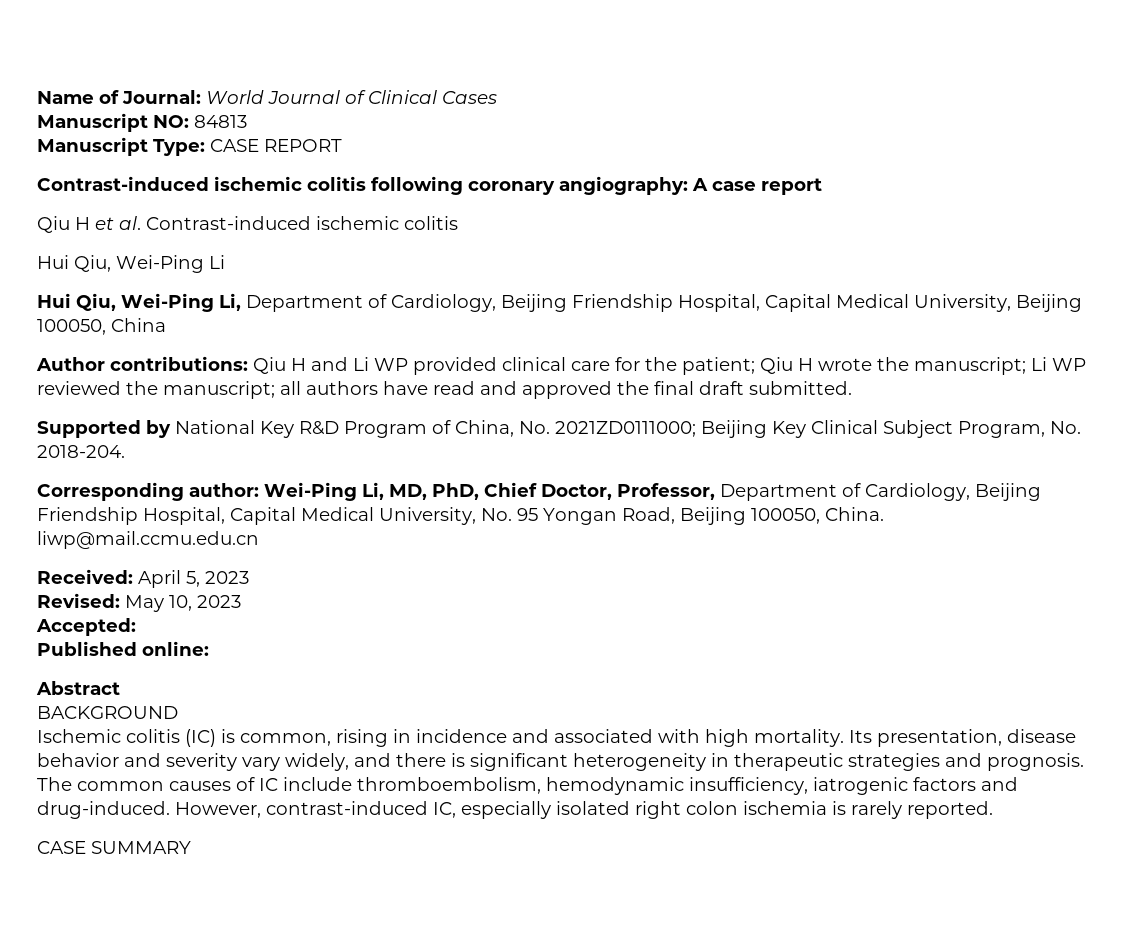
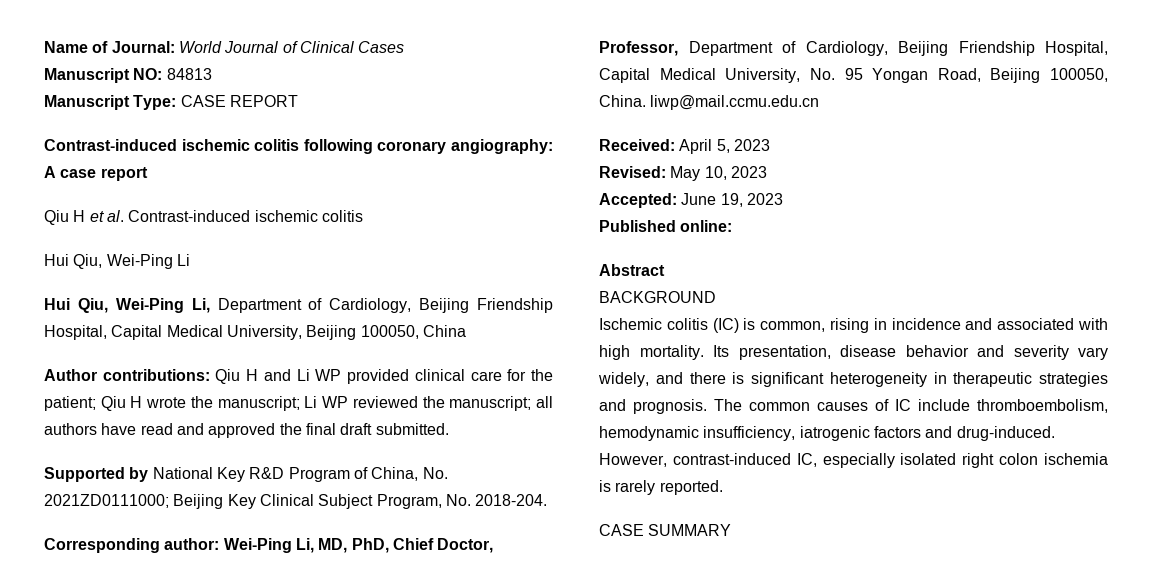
(136, 627) none -> [681,193,783,207] June 19, 2023

